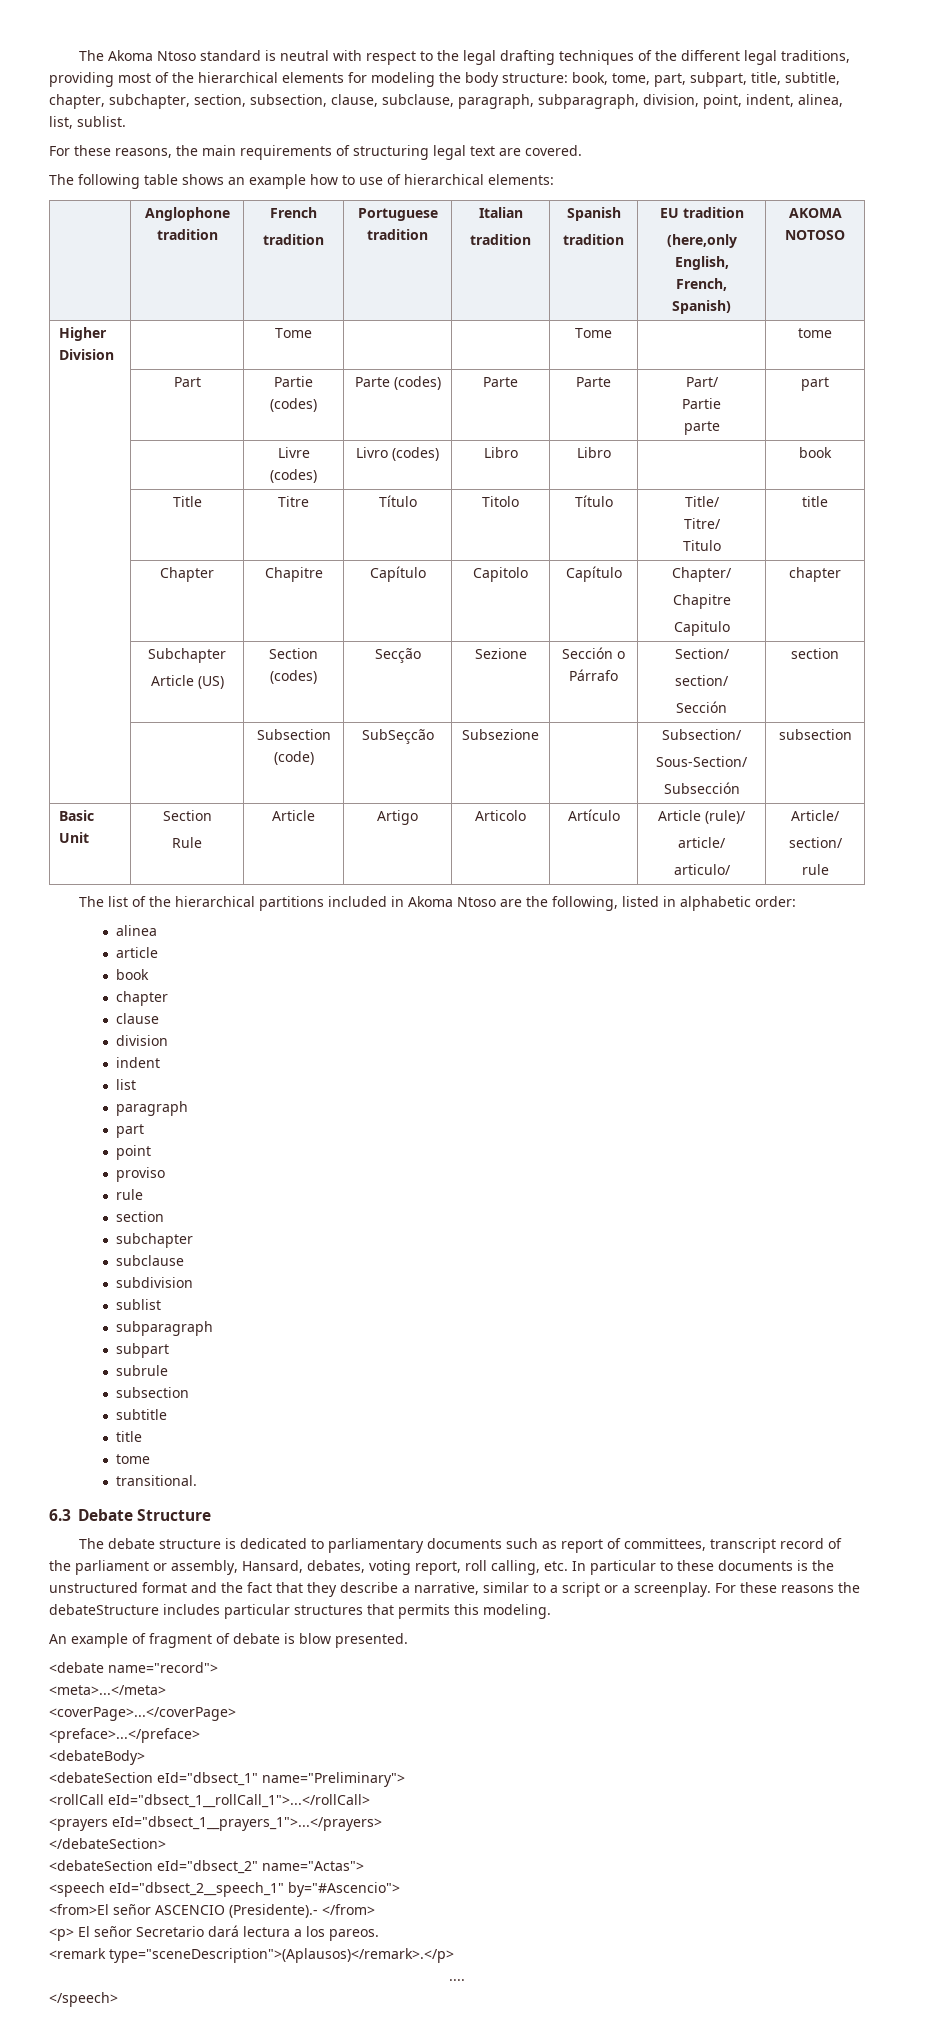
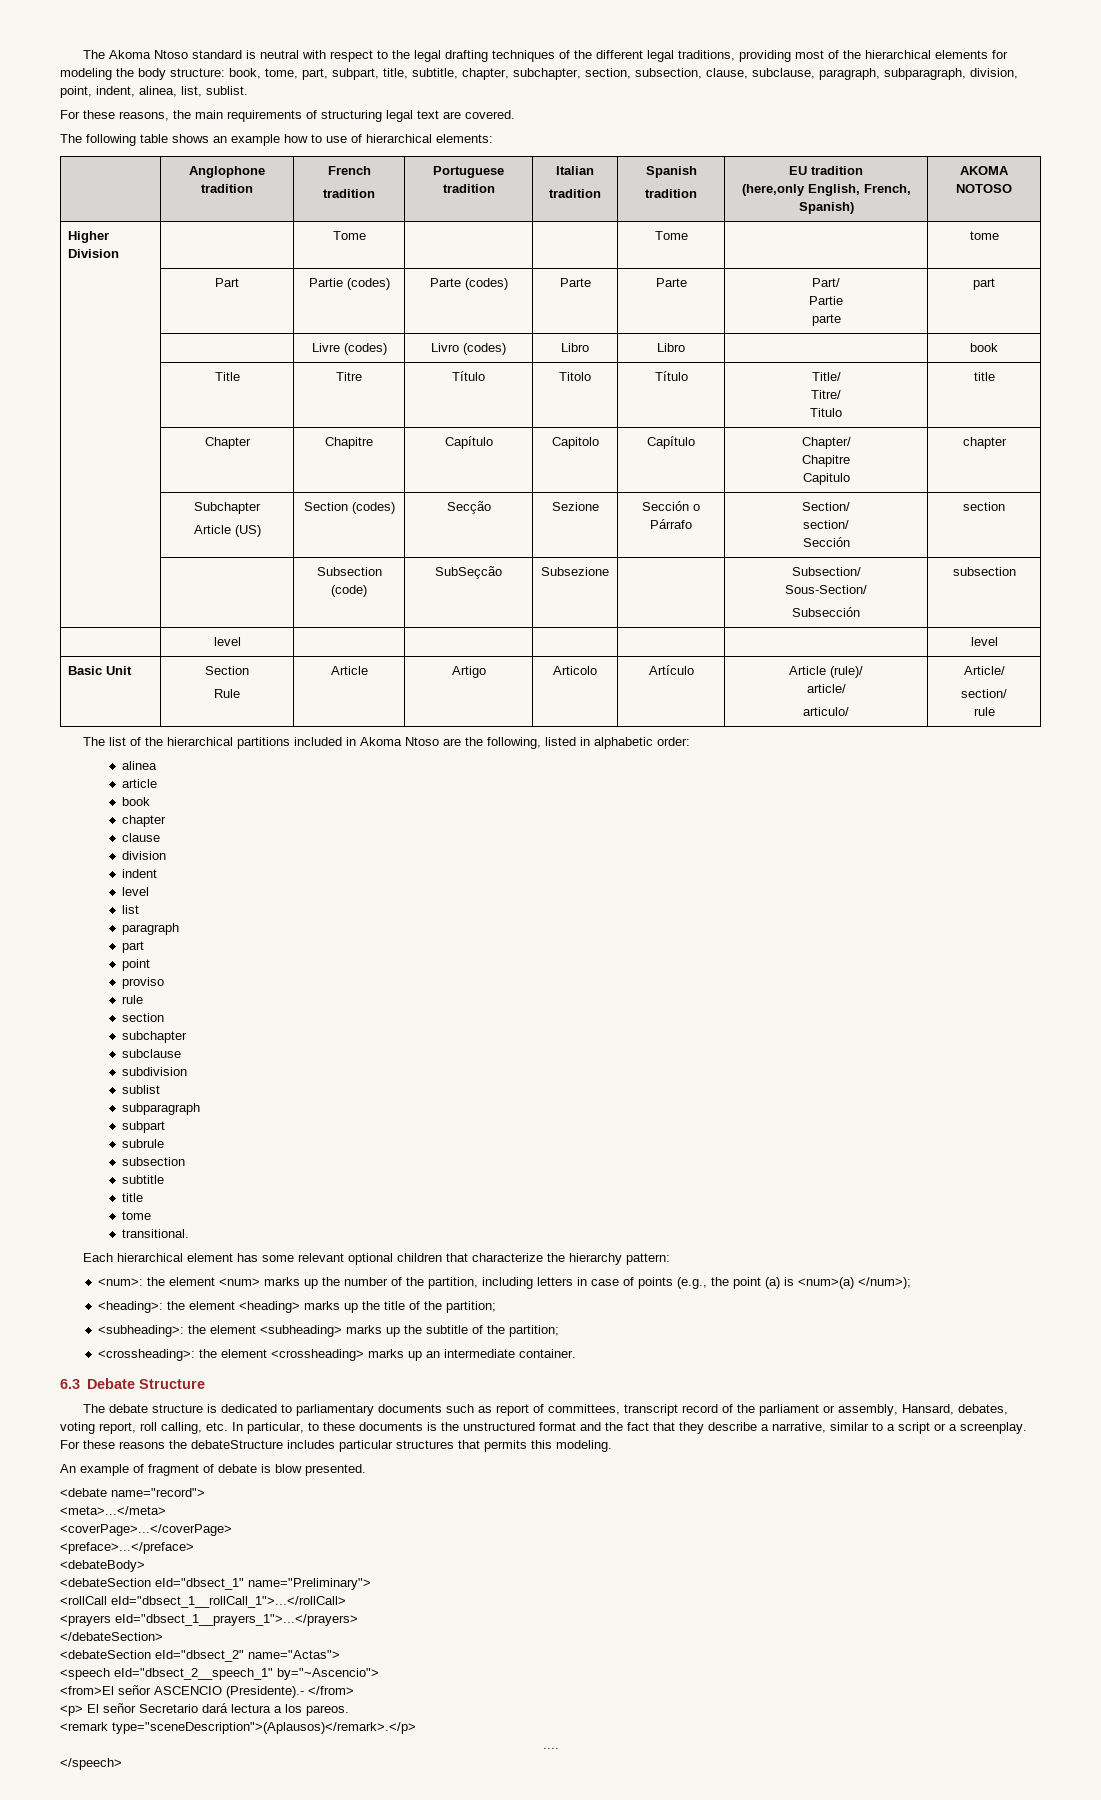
(852, 734) none -> [213,637,241,646] [970,637,998,646] // | level | | | | | | level
(160, 1062) none -> [121,887,149,896] // level
(197, 1480) none -> [82,1253,670,1265] [97,1277,911,1289] [97,1301,496,1313] [97,1325,559,1337] [97,1349,576,1361] // Each hierarchical element has some relevant optional children that characterize the hierarchy pattern: // <num>: the element <num> marks up the number of the partition, including letters in case of points (e.g., the point (a) is <num>(a) </num>); // <heading>: the element <heading> marks up the title of the partition; // <subheading>: the element <subheading> marks up the subtitle of the partition; // <crossheading>: the element <crossheading> marks up an intermediate container.
[590,1560,656,1575] particular -> [247,1422,304,1434] particular,
[288,1882,400,1897] by="#Ascencio"> -> [277,1668,379,1680] by="~Ascencio">

